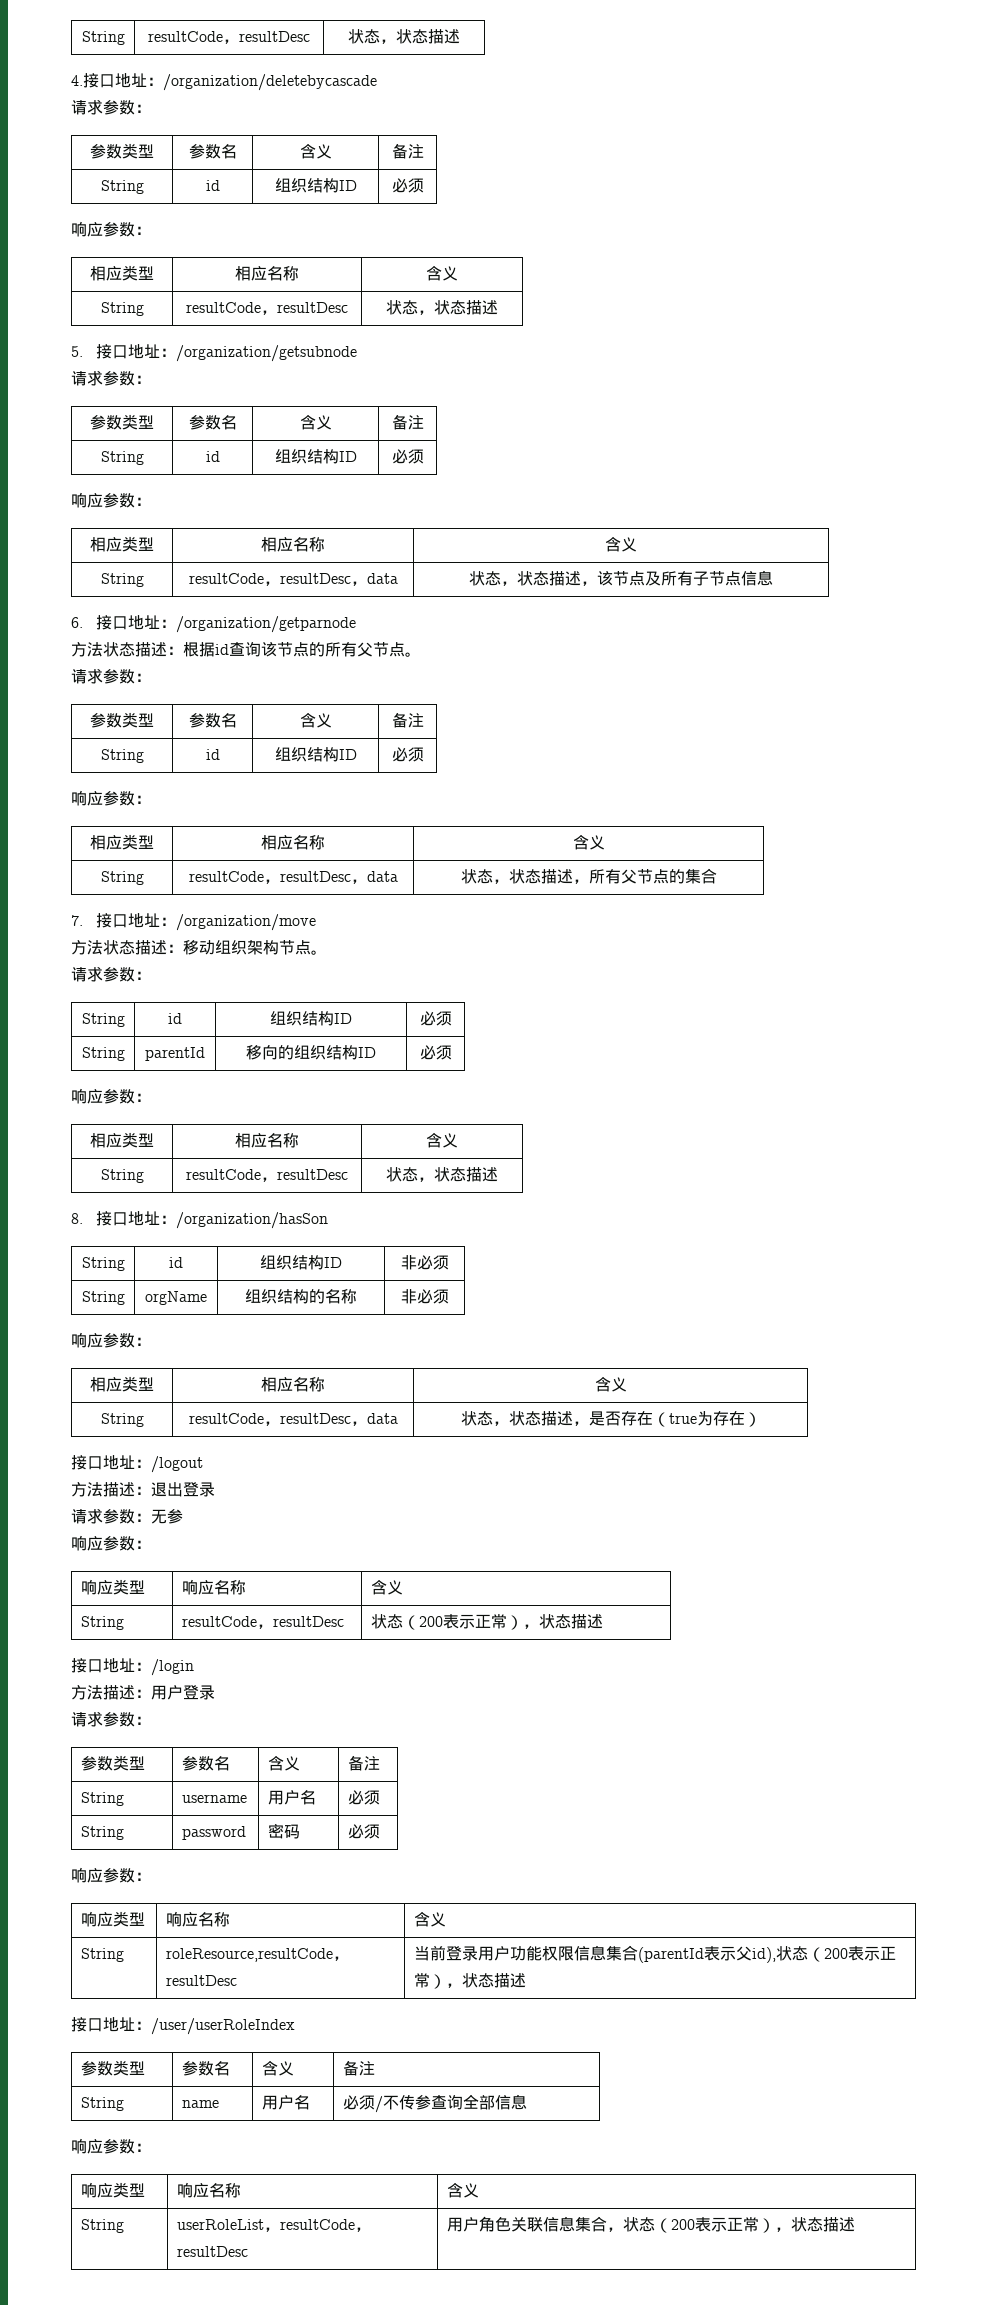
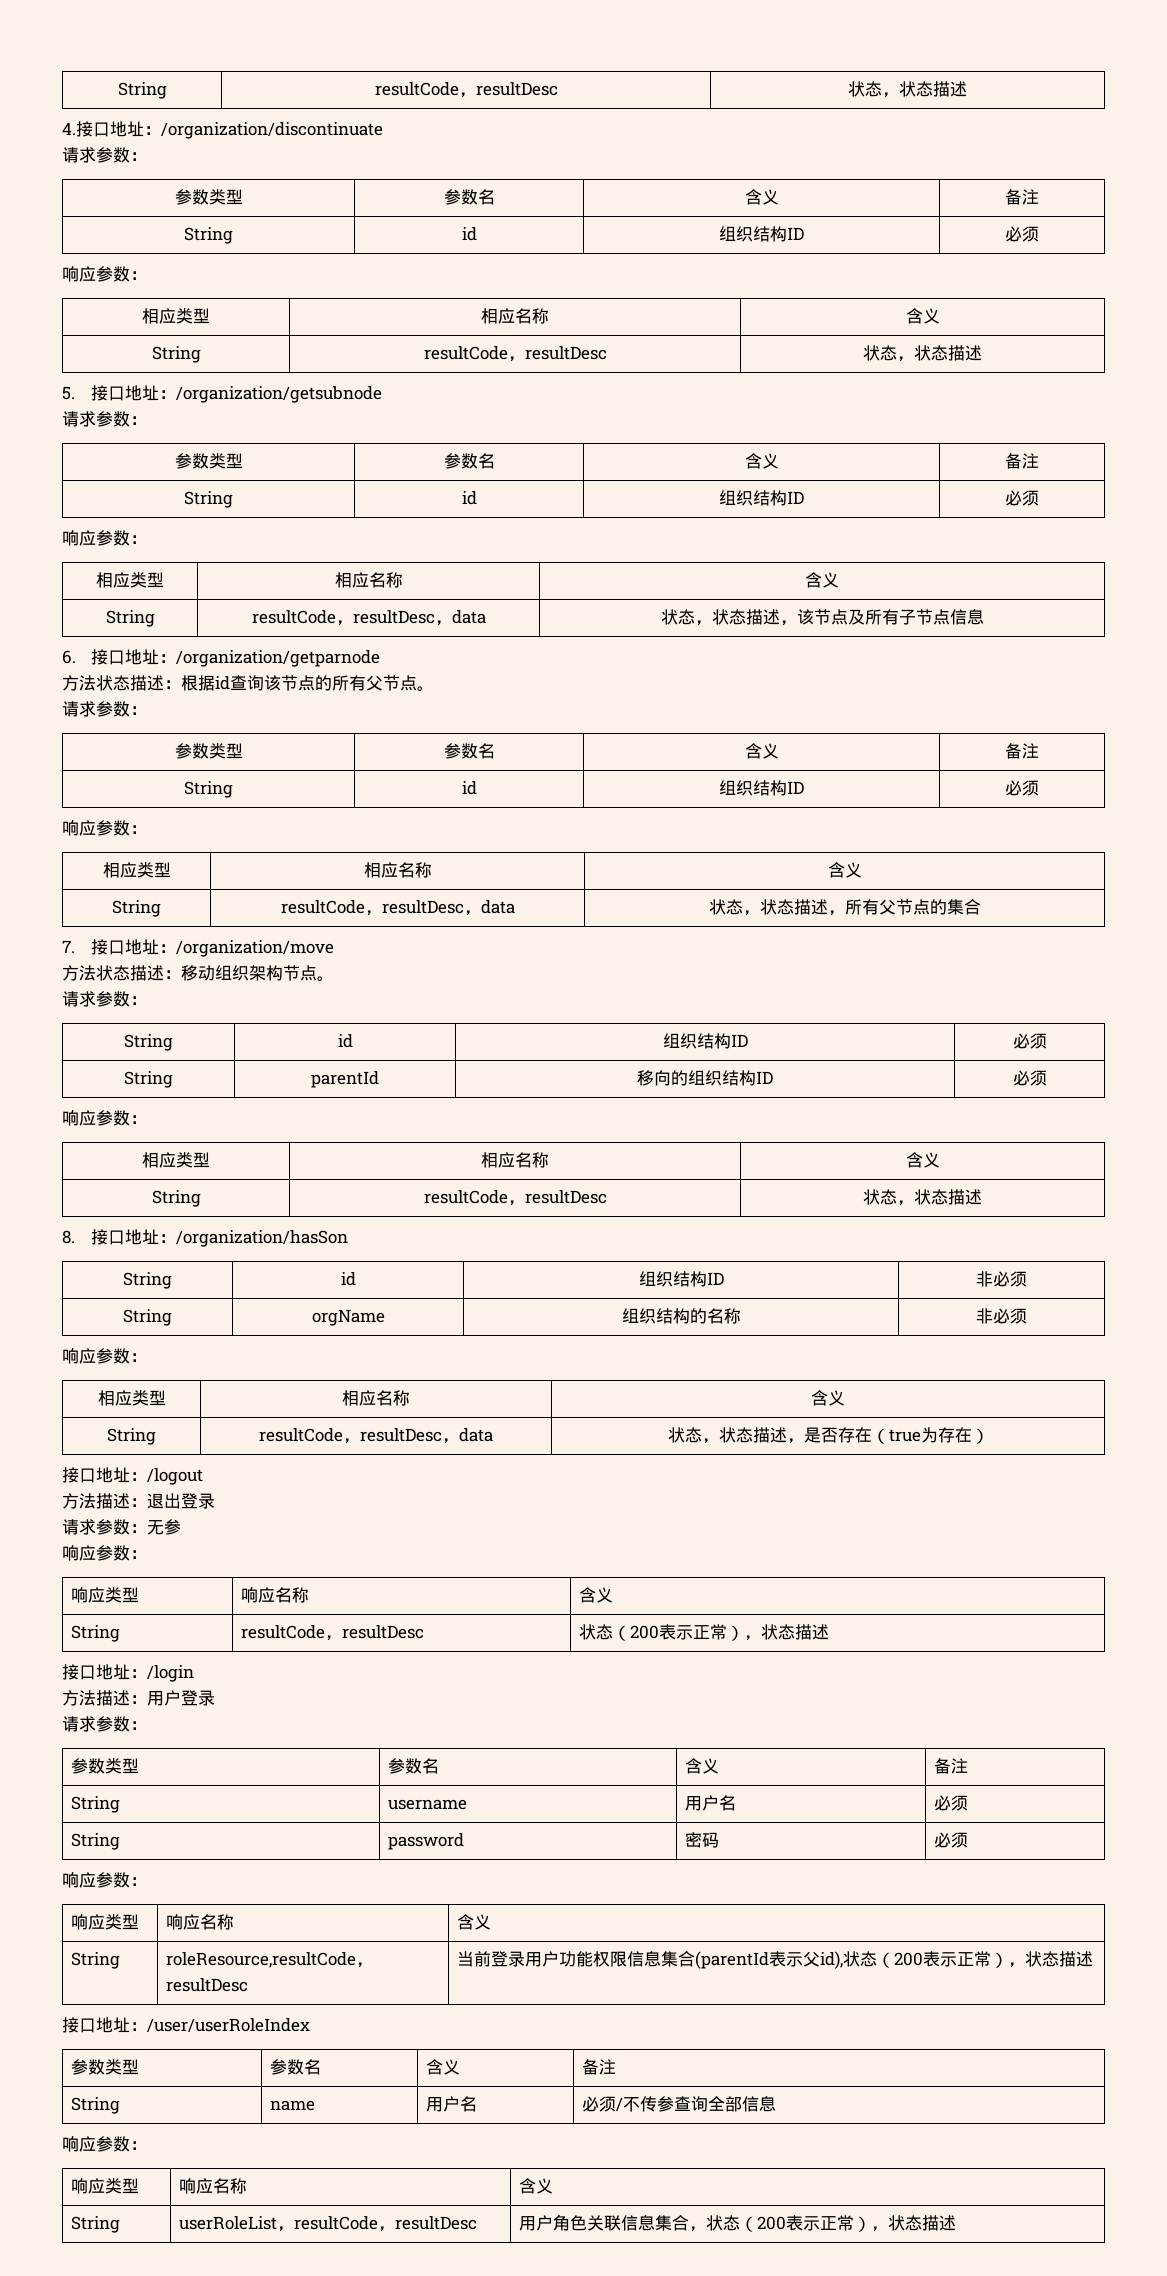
[163,74,377,91] /organization/deletebycascade -> [161,122,383,139] /organization/discontinuate

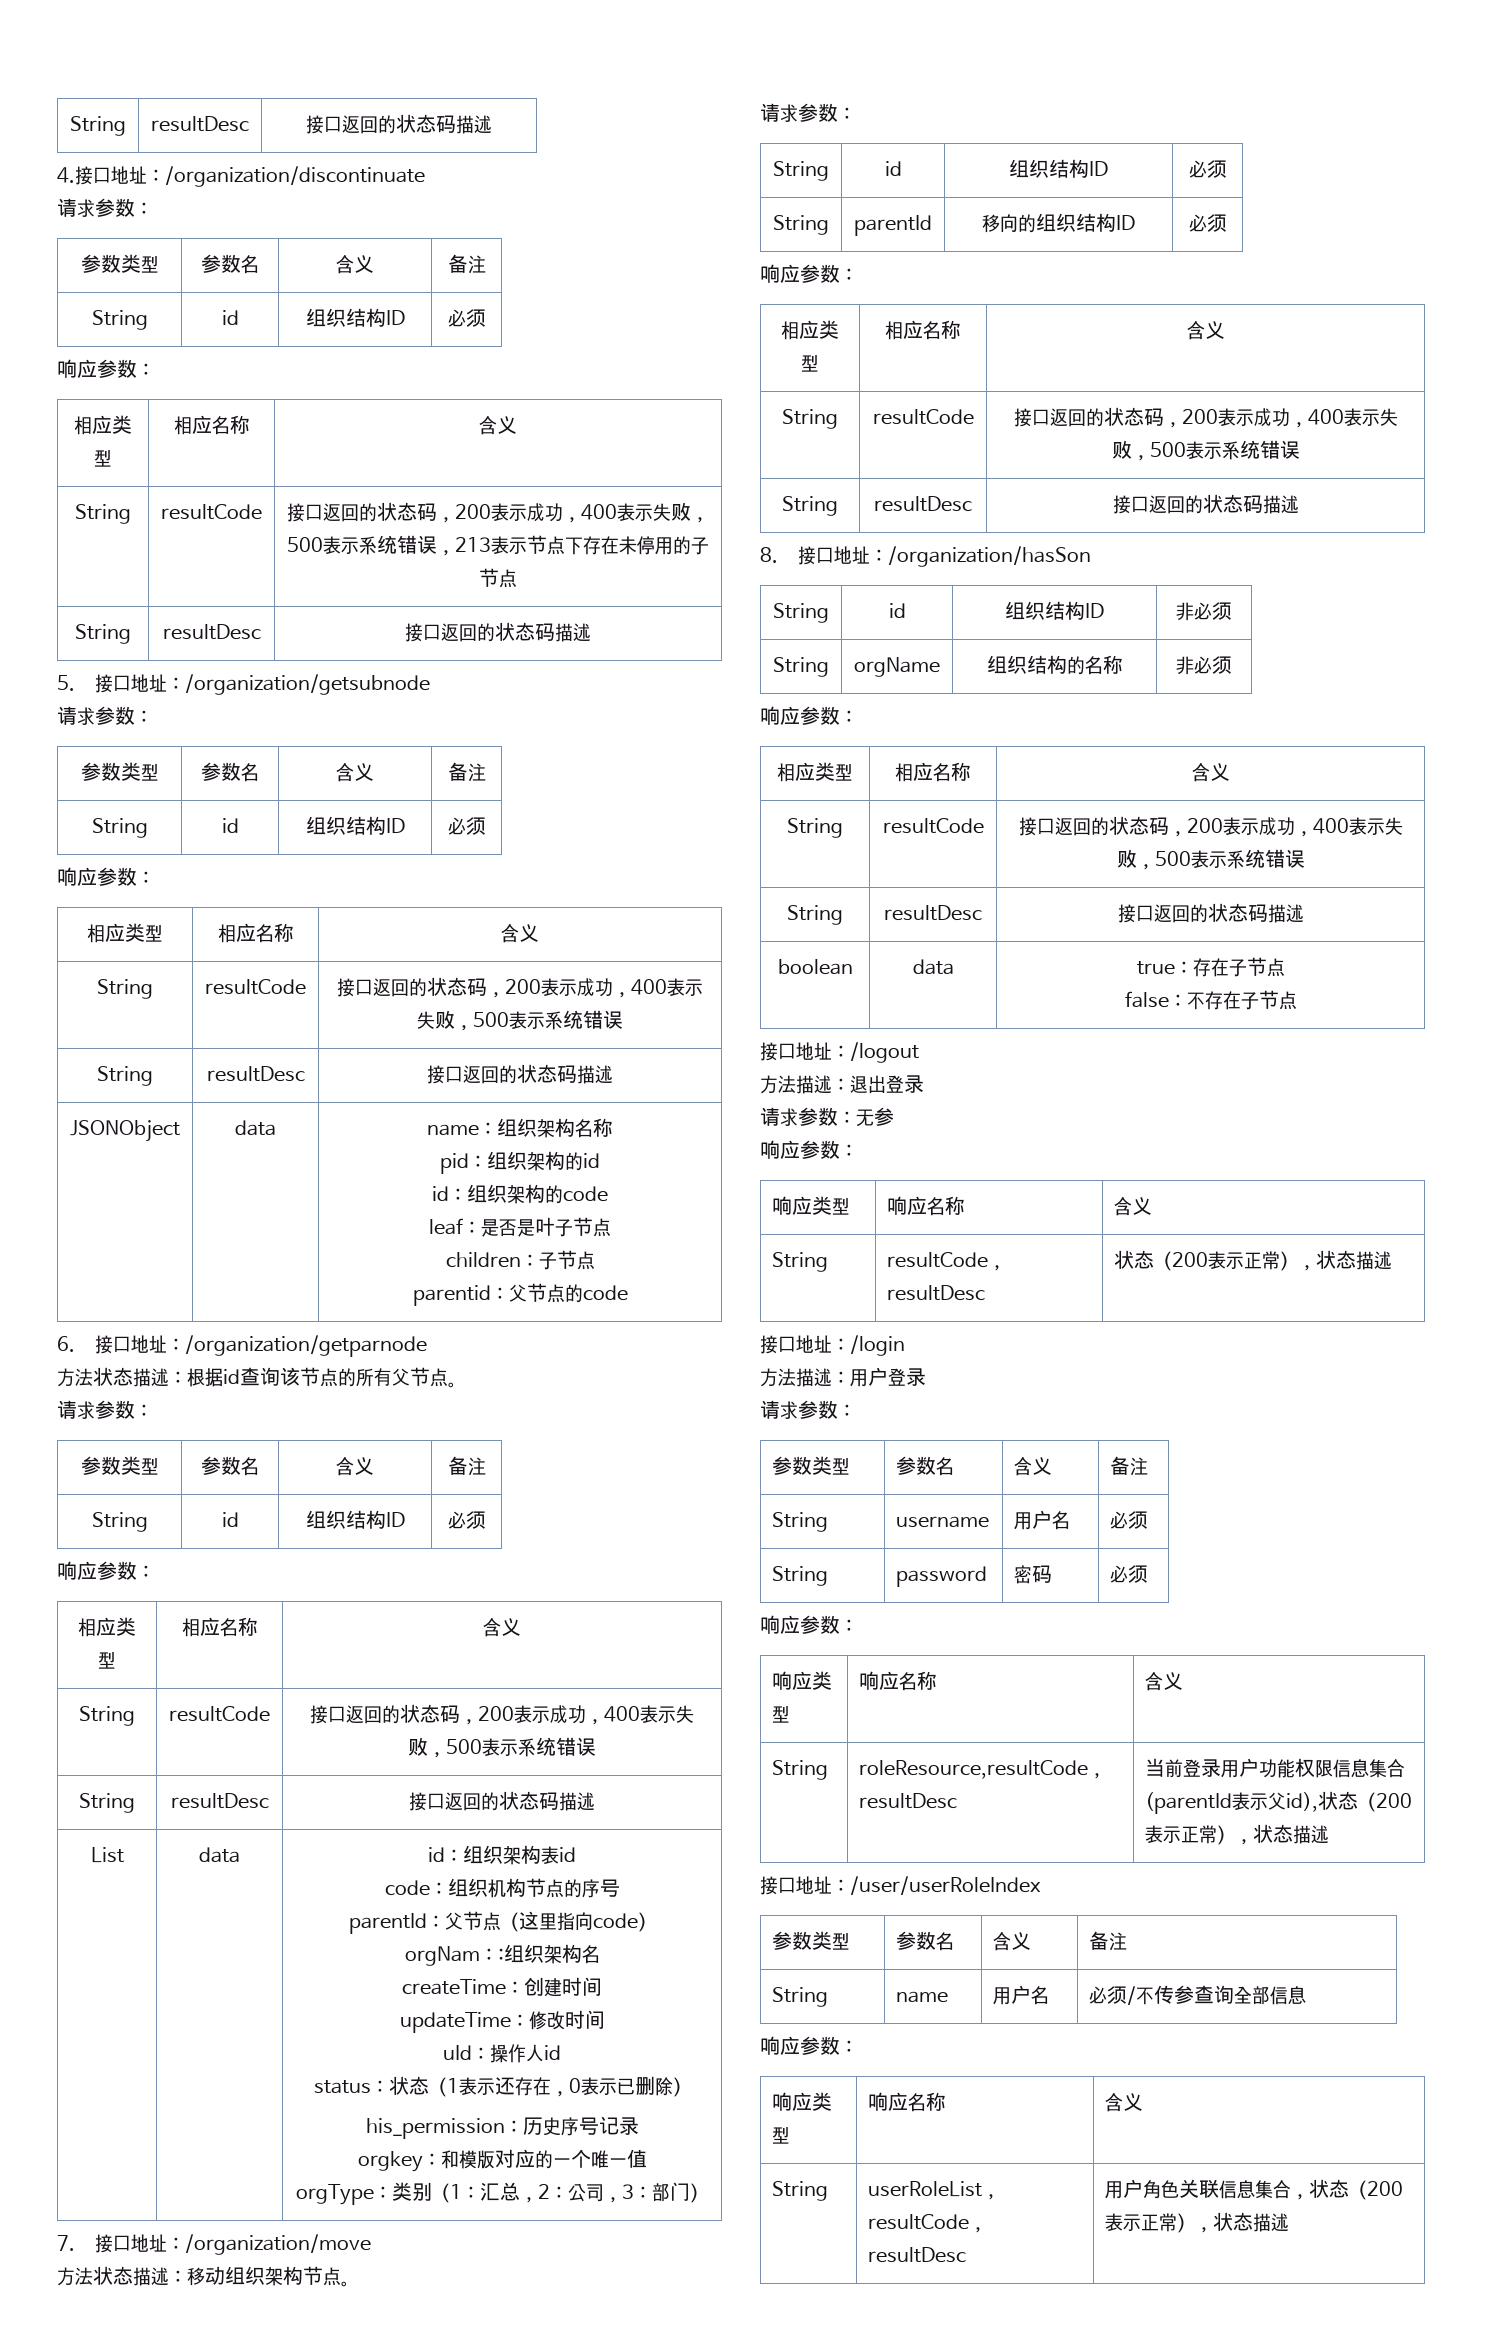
[117,82,167,99] [374,82,558,98] [848,81,933,98] String | resultCode，resultDesc | 状态，状态 -> [70,116,126,136] [151,116,249,132] [306,114,456,134] String | resultDesc | 接口返回的状态码
[507,346,607,362] [863,345,948,362] ，resultDesc | 状态，状态 -> [287,502,709,523] [287,535,709,556] [478,568,517,588] [75,624,131,644] [162,624,261,640] [404,622,555,642] | 接口返回的状态码，200表示成功，400表示失败，500表示系统错误，213表示节点下存在未停用的子节点 // String | resultDesc | 接口返回的状态码
[335,610,486,626] [660,609,984,626] ，resultDesc，data | 状态，状态描述，该节点及所有子节点信息 -> [336,977,703,998] [416,1010,623,1031] [97,1066,153,1086] [206,1066,305,1082] [426,1064,613,1084] [70,1120,180,1142] [235,1120,276,1136] [427,1118,613,1138] [439,1151,600,1174] [431,1184,608,1204] [428,1217,611,1237] [445,1250,595,1270] [412,1283,628,1306] | 接口返回的状态码，200表示成功，400表示失败，500表示系统错误 // String | resultDesc | 接口返回的状态码描述 // JSONObject | data | name：组织架构名称 // pid：组织架构的id // id：组织架构的code // leaf：是否是叶子节点 // children：子节点 // parentid：父节点的code
[364,900,515,916] [708,899,981,916] ，resultDesc，data | 状态，状态描述，所有父节点的集合 -> [310,1704,694,1725] [407,1737,596,1758] [79,1793,135,1813] [170,1793,269,1809] [408,1791,595,1811] [90,1847,124,1863] [199,1847,241,1863] [427,1845,576,1865] [384,1878,620,1898] [348,1911,656,1934] [404,1944,600,1966] [401,1977,602,1997] [399,2010,605,2033] [442,2044,561,2063] [313,2076,691,2097] [365,2116,639,2139] [357,2149,647,2172] [296,2182,708,2205] | 接口返回的状态码，200表示成功，400表示失败，500表示系统错误 // String | resultDesc | 接口返回的状态码描述 // List | data | id：组织架构表id // code：组织机构节点的序号 // parentId：父节点（这里指向code） // orgNam：:组织架构名 // createTime：创建时间 // updateTime：修改时间 // uId：操作人id // status：状态（1表示还存在，0表示已删除） // his_permission：历史序号记录 // orgkey：和模版对应的一个唯一值 // orgType：类别（1：汇总，2：公司，3：部门）
[507,1190,607,1206] [863,1189,948,1206] ，resultDesc | 状态，状态 -> [1013,407,1398,428] [1111,440,1300,461] [782,496,838,516] [874,496,972,512] [1112,494,1263,514] | 接口返回的状态码，200表示成功，400表示失败，500表示系统错误 // String | resultDesc | 接口返回的状态码
[343,1428,493,1444] [667,1427,989,1444] ，resultDesc，data | 状态，状态描述，是否存在（true为存在） -> [1018,816,1403,837] [1116,849,1305,870] [787,905,843,925] [884,905,982,921] [1117,903,1304,923] [777,959,853,975] [912,959,954,975] [1136,957,1285,977] [1124,990,1297,1010] | 接口返回的状态码，200表示成功，400表示失败，500表示系统错误 // String | resultDesc | 接口返回的状态码描述 // boolean | data | true：存在子节点 // false：不存在子节点

